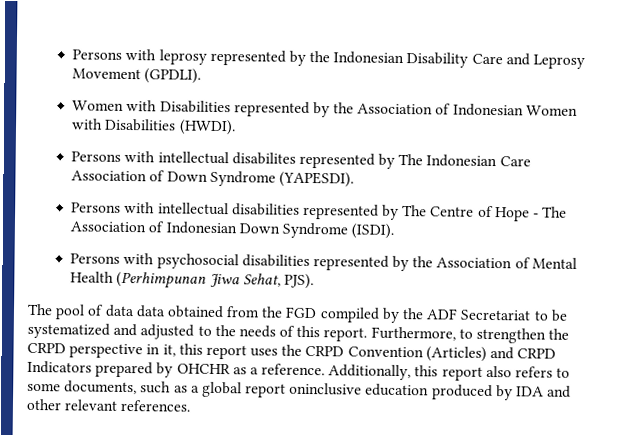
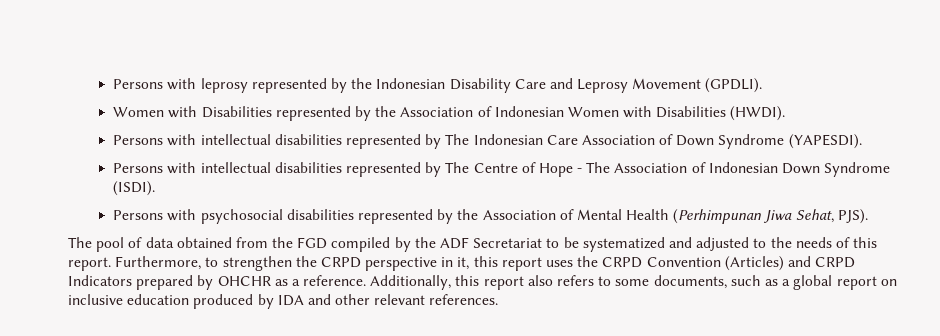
[231,152,296,165] disabilites -> [274,134,342,145] disabilities
[135,305,166,318] data -> (174, 242) none
[289,382,363,396] oninclusive -> [880,279,897,286] [68,294,123,305] on inclusive

